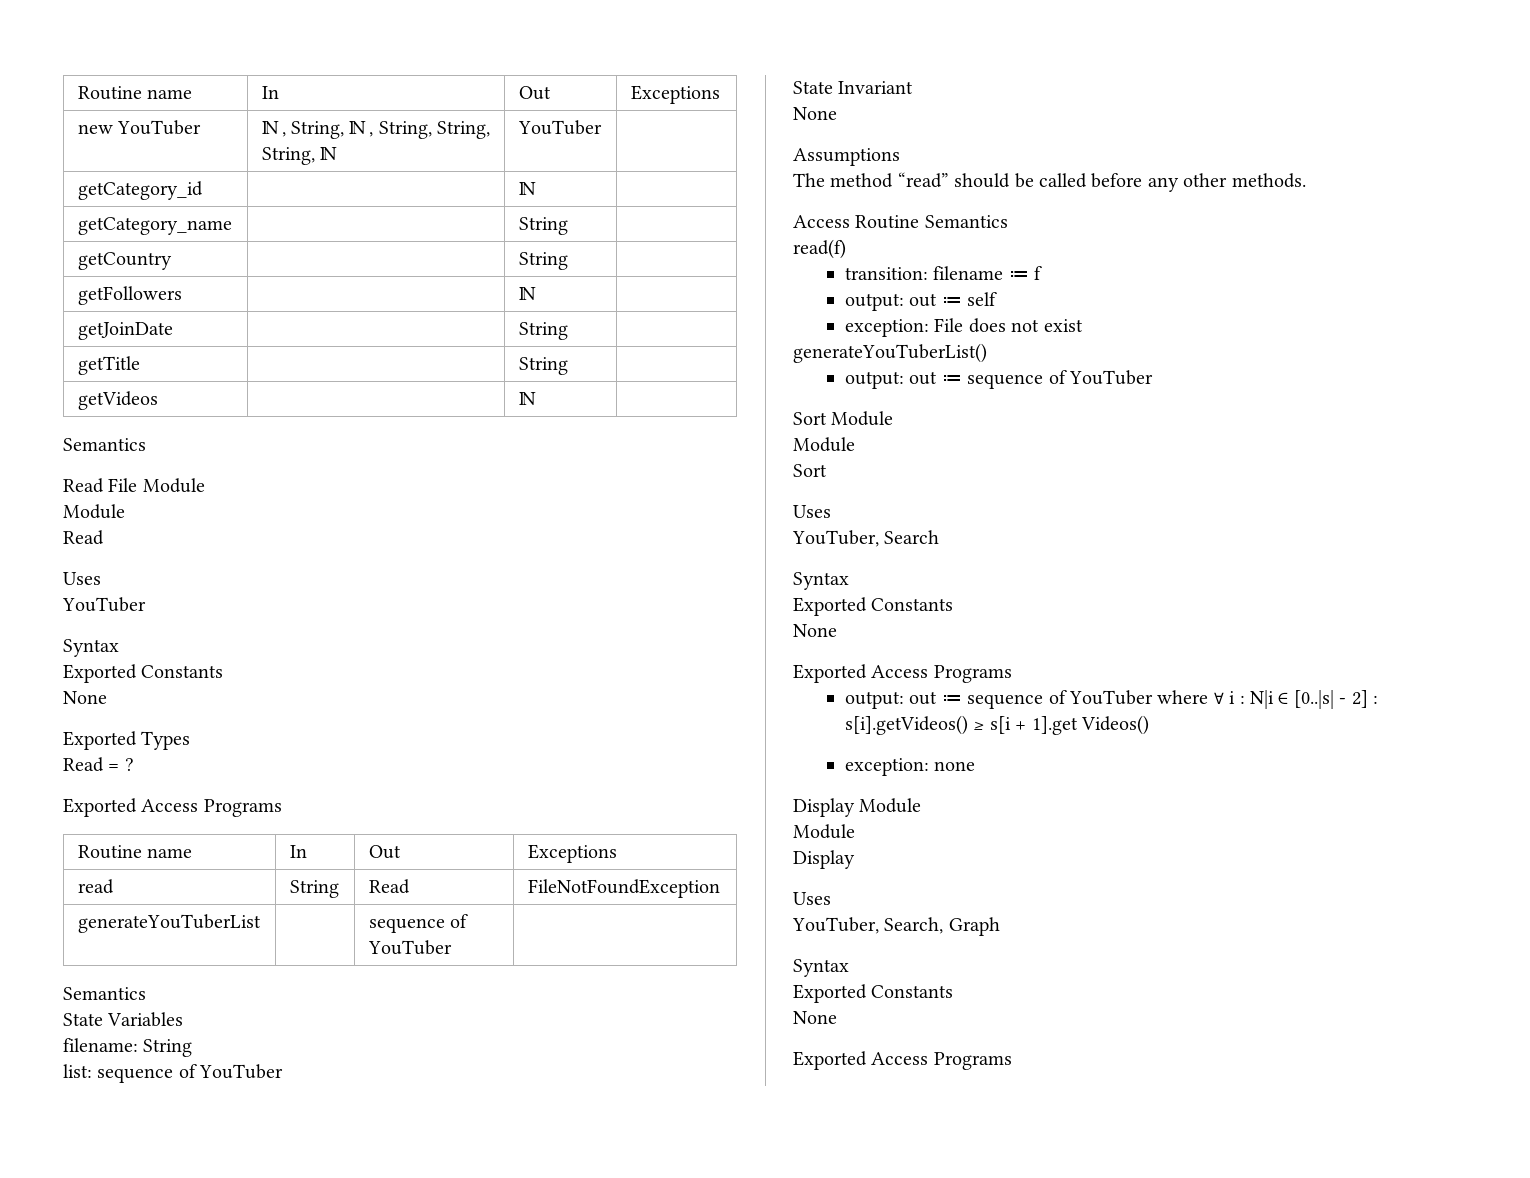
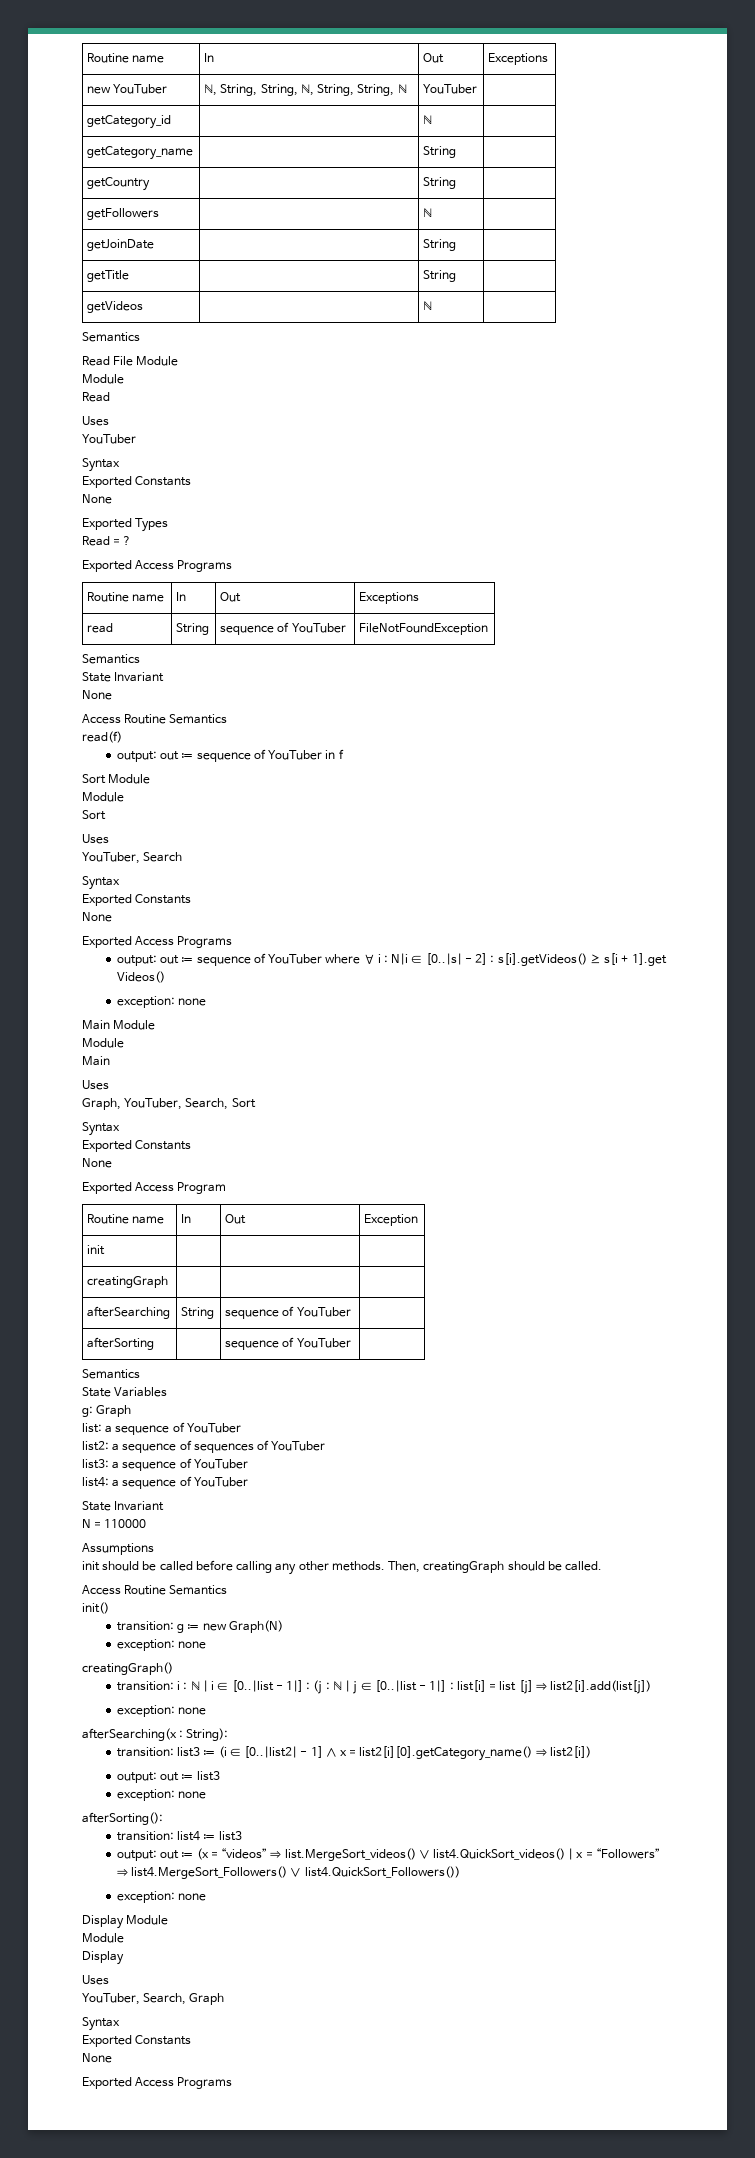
[349,121,491,139] [261,147,315,165] ℕ, String, String, String, -> [260,84,395,96] String, ℕ, String, String,
[368,879,410,894] [527,879,720,898] [77,914,261,933] [368,914,468,933] [367,940,452,955] [63,987,146,1000] [63,1012,184,1027] [63,1038,193,1057] [63,1064,284,1083] [793,81,914,94] [793,107,837,120] [793,148,900,166] [793,172,1306,192] [793,215,1008,229] [793,239,846,259] [844,266,1043,280] [844,292,998,311] [844,318,1083,337] [793,343,987,363] [844,370,1153,389] | Read | FileNotFoundException // generateYouTuberList | | sequence of YouTuber | // Semantics // State Variables // filename: String // list: sequence of YouTuber // State Invariant // None // Assumptions // The method “read” should be called before any other methods. // Access Routine Semantics // read(f) // transition: filename ≔ f // output: out ≔ self // exception: File does not exist // generateYouTuberList() // output: out ≔ sequence of YouTuber -> [220,622,346,635] [359,623,489,635] [82,654,140,664] [82,672,165,682] [82,690,112,700] [82,714,228,724] [82,731,122,743] [116,749,344,762] | sequence of YouTuber | FileNotFoundException // Semantics // State Invariant // None // Access Routine Semantics // read(f) // output: out ≔ sequence of YouTuber in f
(976, 766) none -> [82,1020,156,1030] [82,1038,124,1048] [82,1056,110,1066] [82,1080,109,1090] [82,1098,256,1110] [82,1122,120,1136] [82,1140,192,1152] [82,1158,112,1168] [82,1182,227,1194] [87,1214,165,1224] [181,1214,192,1223] [225,1214,247,1224] [364,1214,419,1226] [87,1245,106,1255] [87,1276,169,1288] [87,1306,171,1319] [181,1307,215,1319] [225,1306,351,1319] [87,1337,155,1350] [225,1337,351,1350] [82,1369,140,1379] [82,1387,168,1397] [82,1405,132,1417] [82,1422,241,1435] [82,1440,326,1453] [82,1458,248,1471] [82,1476,248,1489] [82,1501,165,1511] [82,1519,147,1528] [82,1543,154,1555] [82,1560,603,1575] [82,1585,228,1595] [82,1602,109,1614] [116,1620,283,1633] [116,1639,207,1651] [82,1662,173,1675] [116,1680,652,1694] [116,1705,207,1717] [82,1728,229,1741] [116,1746,591,1761] [116,1771,220,1783] [116,1789,207,1801] [82,1812,163,1825] [116,1831,242,1841] [116,1848,660,1861] [116,1866,460,1879] [116,1891,207,1903] // Main Module // Module // Main // Uses // Graph, YouTuber, Search, Sort // Syntax // Exported Constants // None // Exported Access Program // Routine name | In | Out | Exception // init | | | // creatingGraph | | | // afterSearching | String | sequence of YouTuber | // afterSorting | | sequence of YouTuber | // Semantics // State Variables // g: Graph // list: a sequence of YouTuber // list2: a sequence of sequences of YouTuber // list3: a sequence of YouTuber // list4: a sequence of YouTuber // State Invariant // N = 110000 // Assumptions // init should be called before calling any other methods. Then, creatingGraph should be called. // Access Routine Semantics // init() // transition: g ≔ new Graph(N) // exception: none // creatingGraph() // transition: i : ℕ | i ∈ [0..|list - 1|] : (j : ℕ | j ∈ [0..|list - 1|] : list[i] = list [j] ⇒ list2[i].add(list[j]) // exception: none // afterSearching(x : String): // transition: list3 ≔ (i ∈ [0..|list2| - 1] ∧ x = list2[i][0].getCategory_name() ⇒ list2[i]) // output: out ≔ list3 // exception: none // afterSorting(): // transition: list4 ≔ list3 // output: out ≔ (x = “videos” ⇒ list.MergeSort_videos() ∨ list4.QuickSort_videos() | x = “Followers” ⇒ list4.MergeSort_Followers() ∨ list4.QuickSort_Followers()) // exception: none

